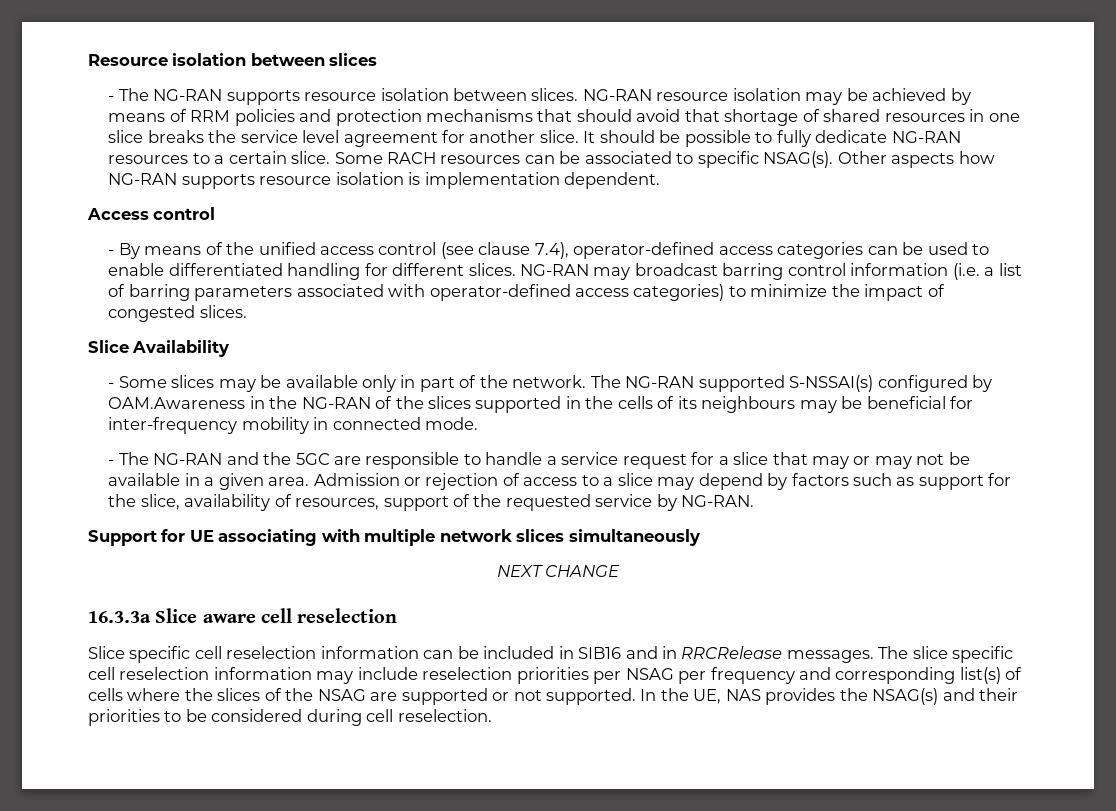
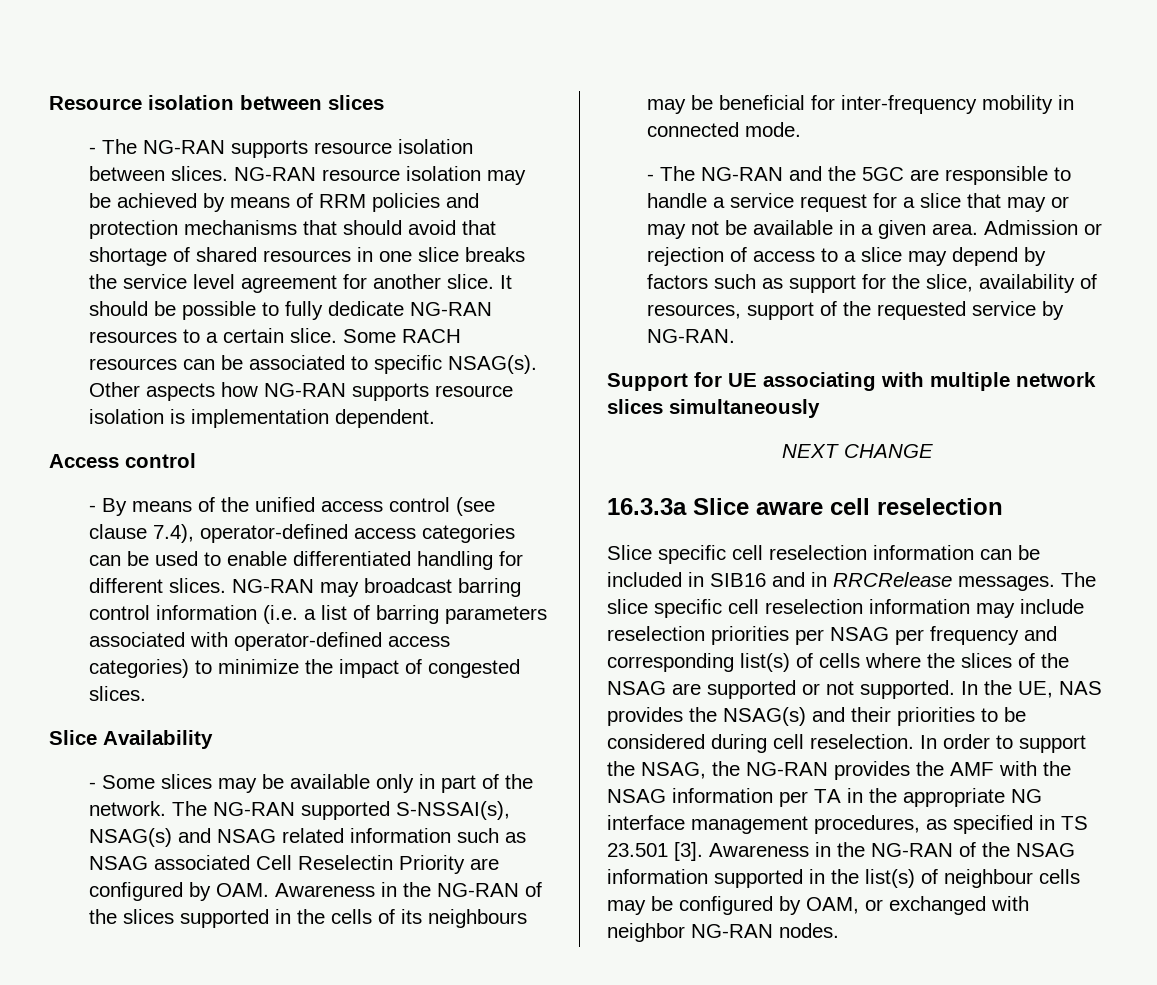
[789,375,993,392] [108,397,246,409] S-NSSAI(s) configured by OAM.Awareness -> [396,801,511,820] [89,828,527,847] [89,855,500,874] [89,882,376,901] S-NSSAI(s), NSAG(s) and NSAG related information such as NSAG associated Cell Reselectin Priority are configured by OAM. Awareness
(492, 715) none -> [920,734,1086,753] [607,761,1071,780] [607,788,1042,807] [607,815,1088,834] [607,842,1075,861] [607,869,1080,888] [607,896,1029,915] [607,923,839,942] In order to support the NSAG, the NG-RAN provides the AMF with the NSAG information per TA in the appropriate NG interface management procedures, as specified in TS 23.501 [3]. Awareness in the NG-RAN of the NSAG information supported in the list(s) of neighbour cells may be configured by OAM, or exchanged with neighbor NG-RAN nodes.

